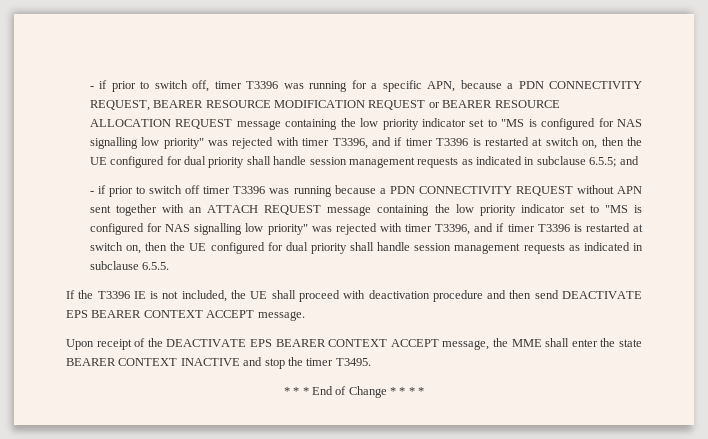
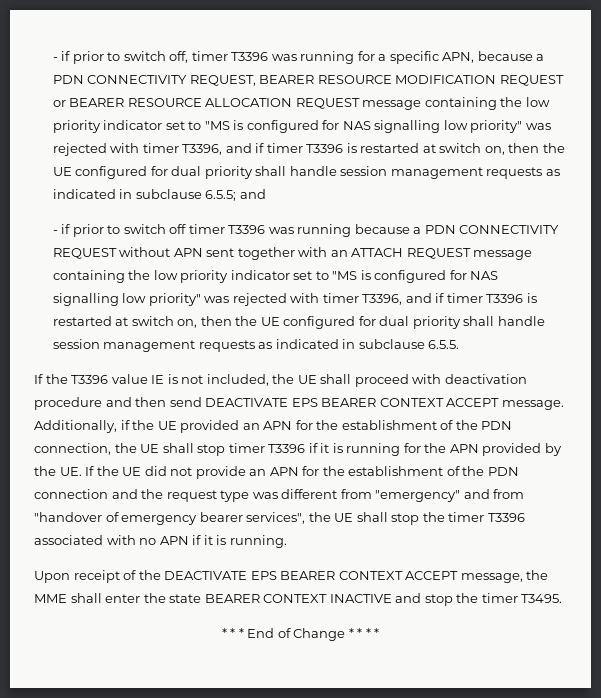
(130, 295) none -> [111,374,148,384] value
(305, 316) none -> [34,420,513,433] [34,443,562,456] [34,466,519,479] [34,489,525,502] [34,512,525,525] [34,535,287,548] Additionally, if the UE provided an APN for the establishment of the PDN connection, the UE shall stop timer T3396 if it is running for the APN provided by the UE. If the UE did not provide an APN for the establishment of the PDN connection and the request type was different from "emergency" and from "handover of emergency bearer services", the UE shall stop the timer T3396 associated with no APN if it is running.

